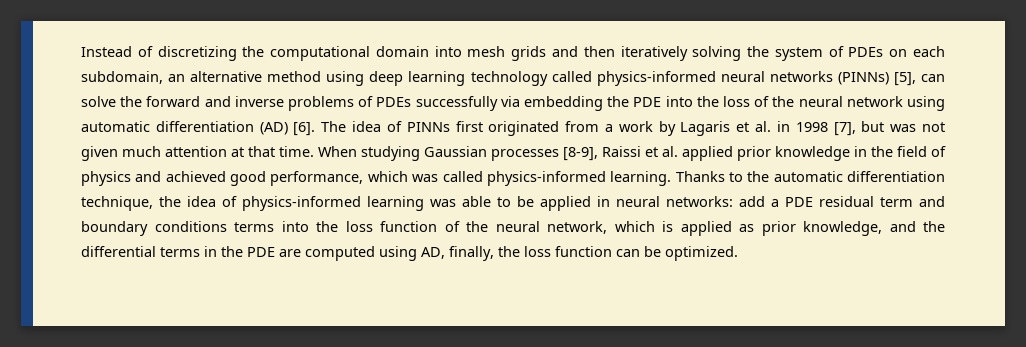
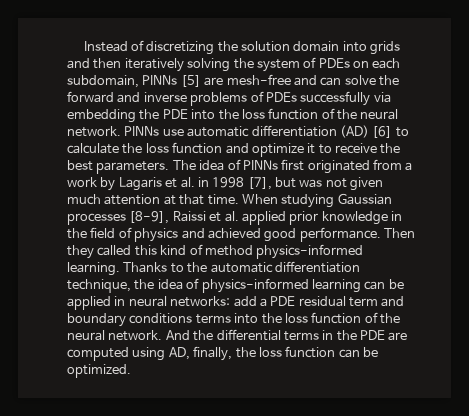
[270,46,371,61] computational -> [241,41,291,52] solution
[467,46,506,57] mesh -> (367, 46) none
[168,71,916,86] an alternative method using deep learning technology called physics-informed neural networks (PINNs) [5], -> [142,74,317,87] PINNs [5] are mesh-free and
[754,96,946,111] [81,121,316,136] of the neural network using automatic differentiation (AD) [6]. -> [268,108,399,120] [67,125,409,138] [67,142,401,157] [67,160,170,174] function of the neural network. PINNs use automatic differentiation (AD) [6] to calculate the loss function and optimize it to receive the best parameters.
[270,171,483,186] performance, which was called -> [299,227,415,242] [67,244,253,259] performance. Then they called this kind of method
[430,196,511,207] was able to -> [364,281,386,290] can
[547,221,916,236] network, which is applied as prior knowledge, and -> [108,330,190,341] network. And

